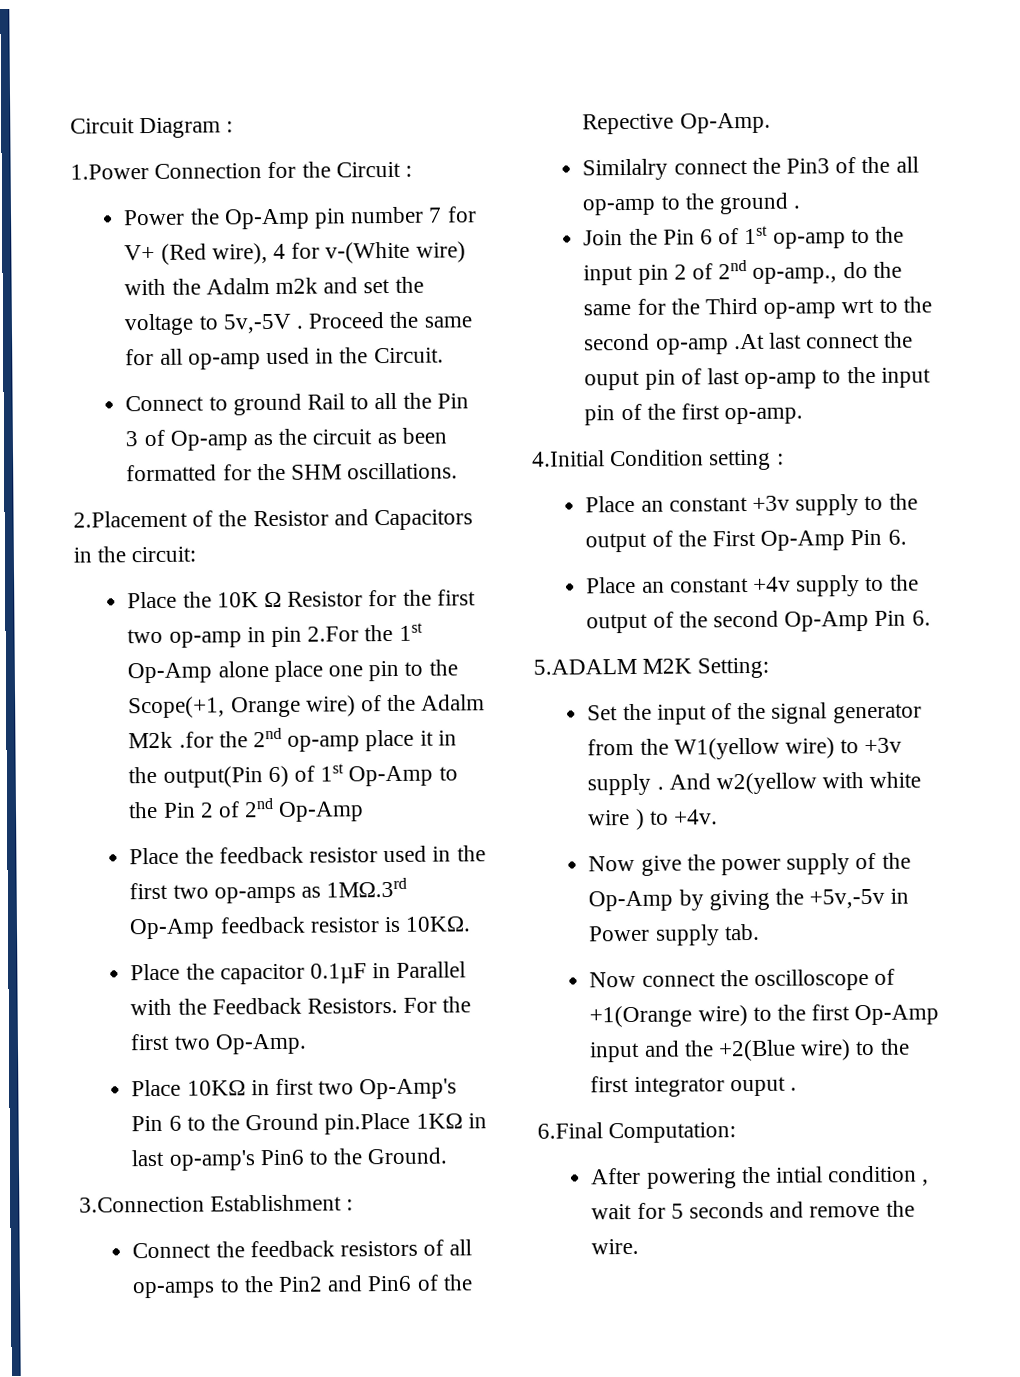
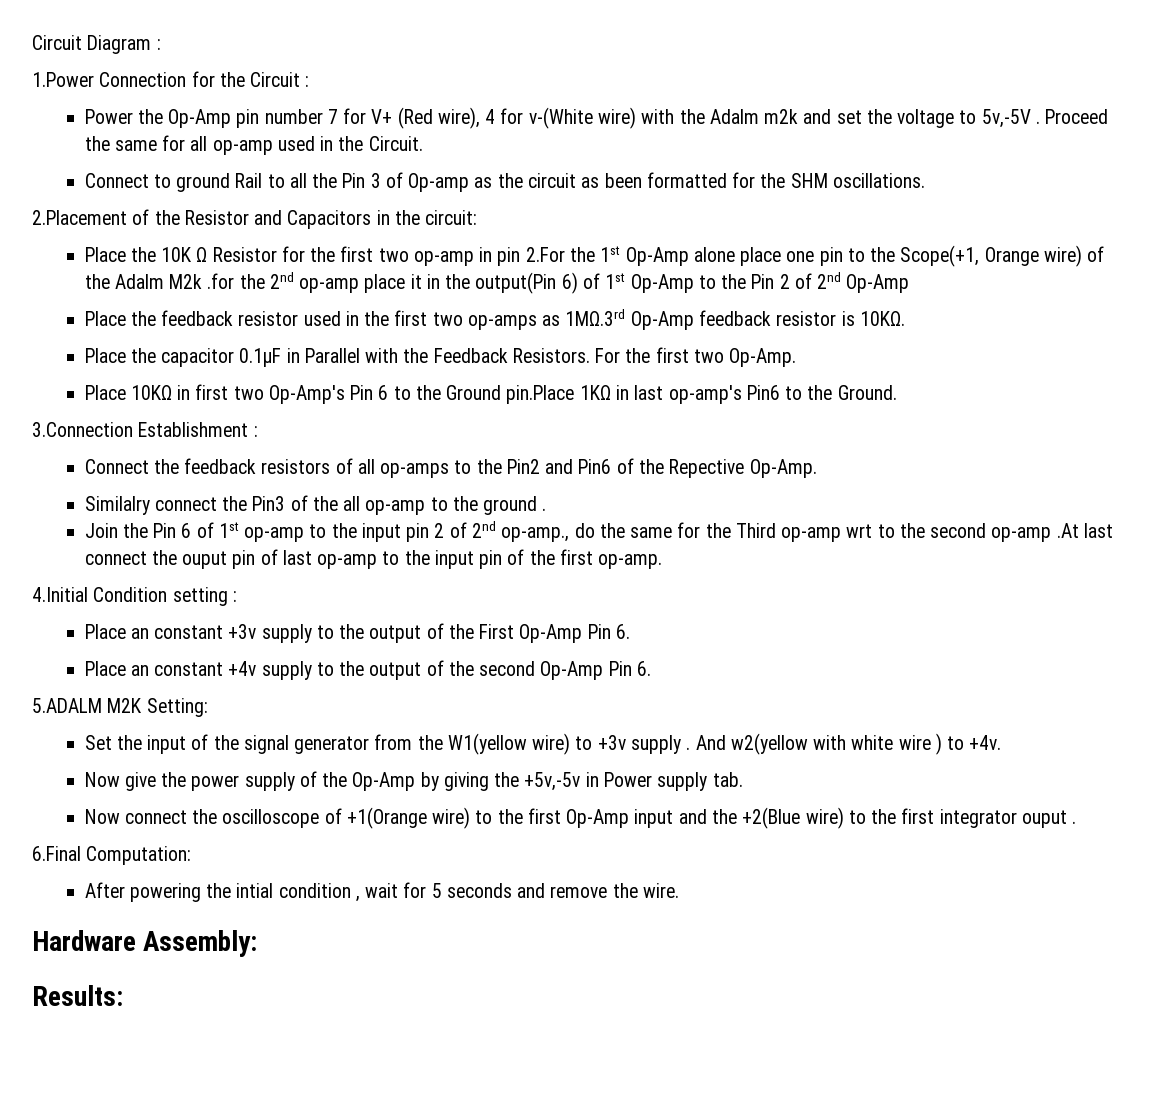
(640, 1246) none -> [32,930,258,957] [32,985,123,1006] // Hardware Assembly: // Results:

